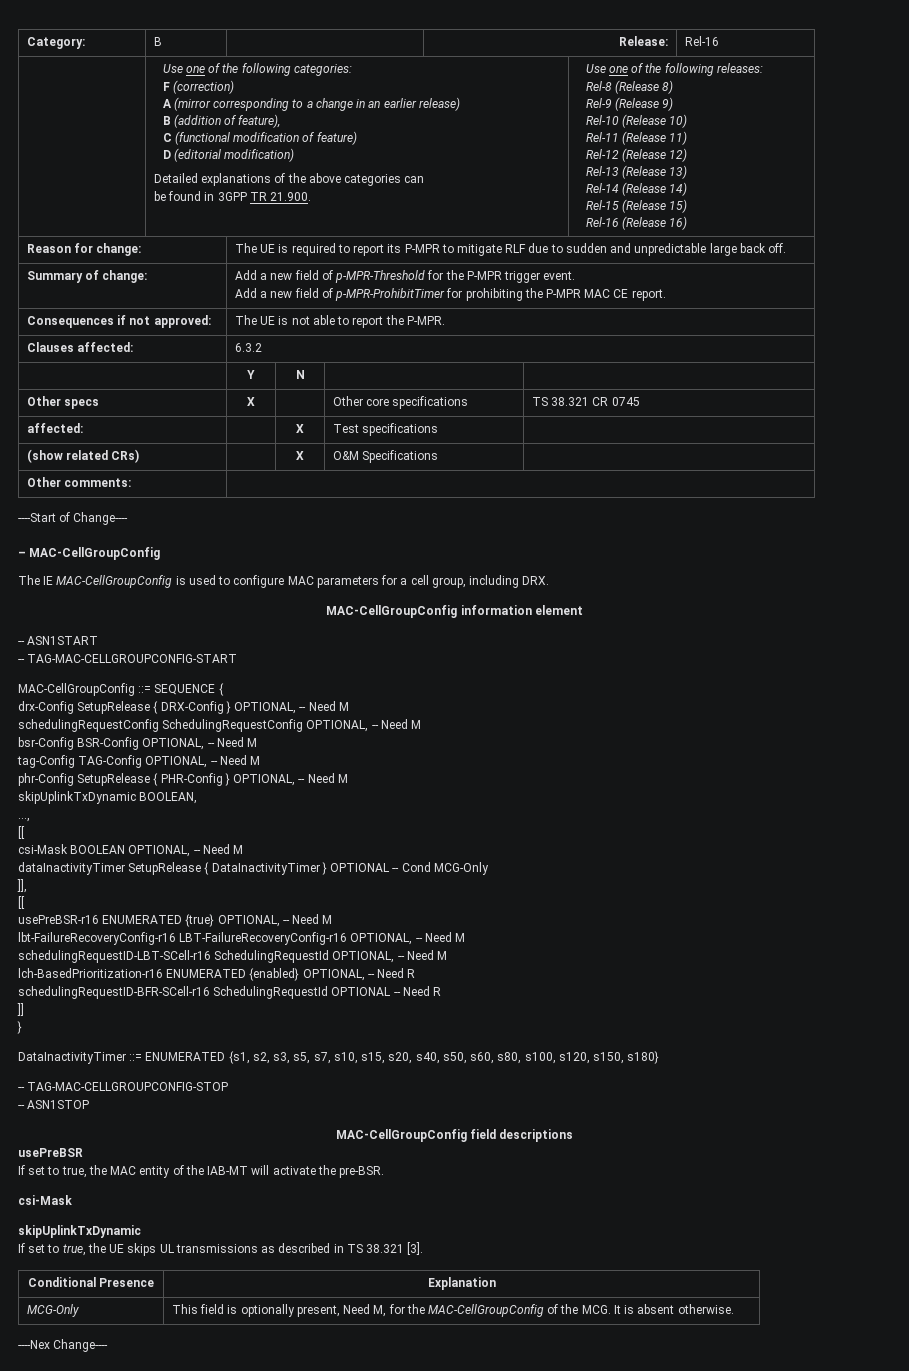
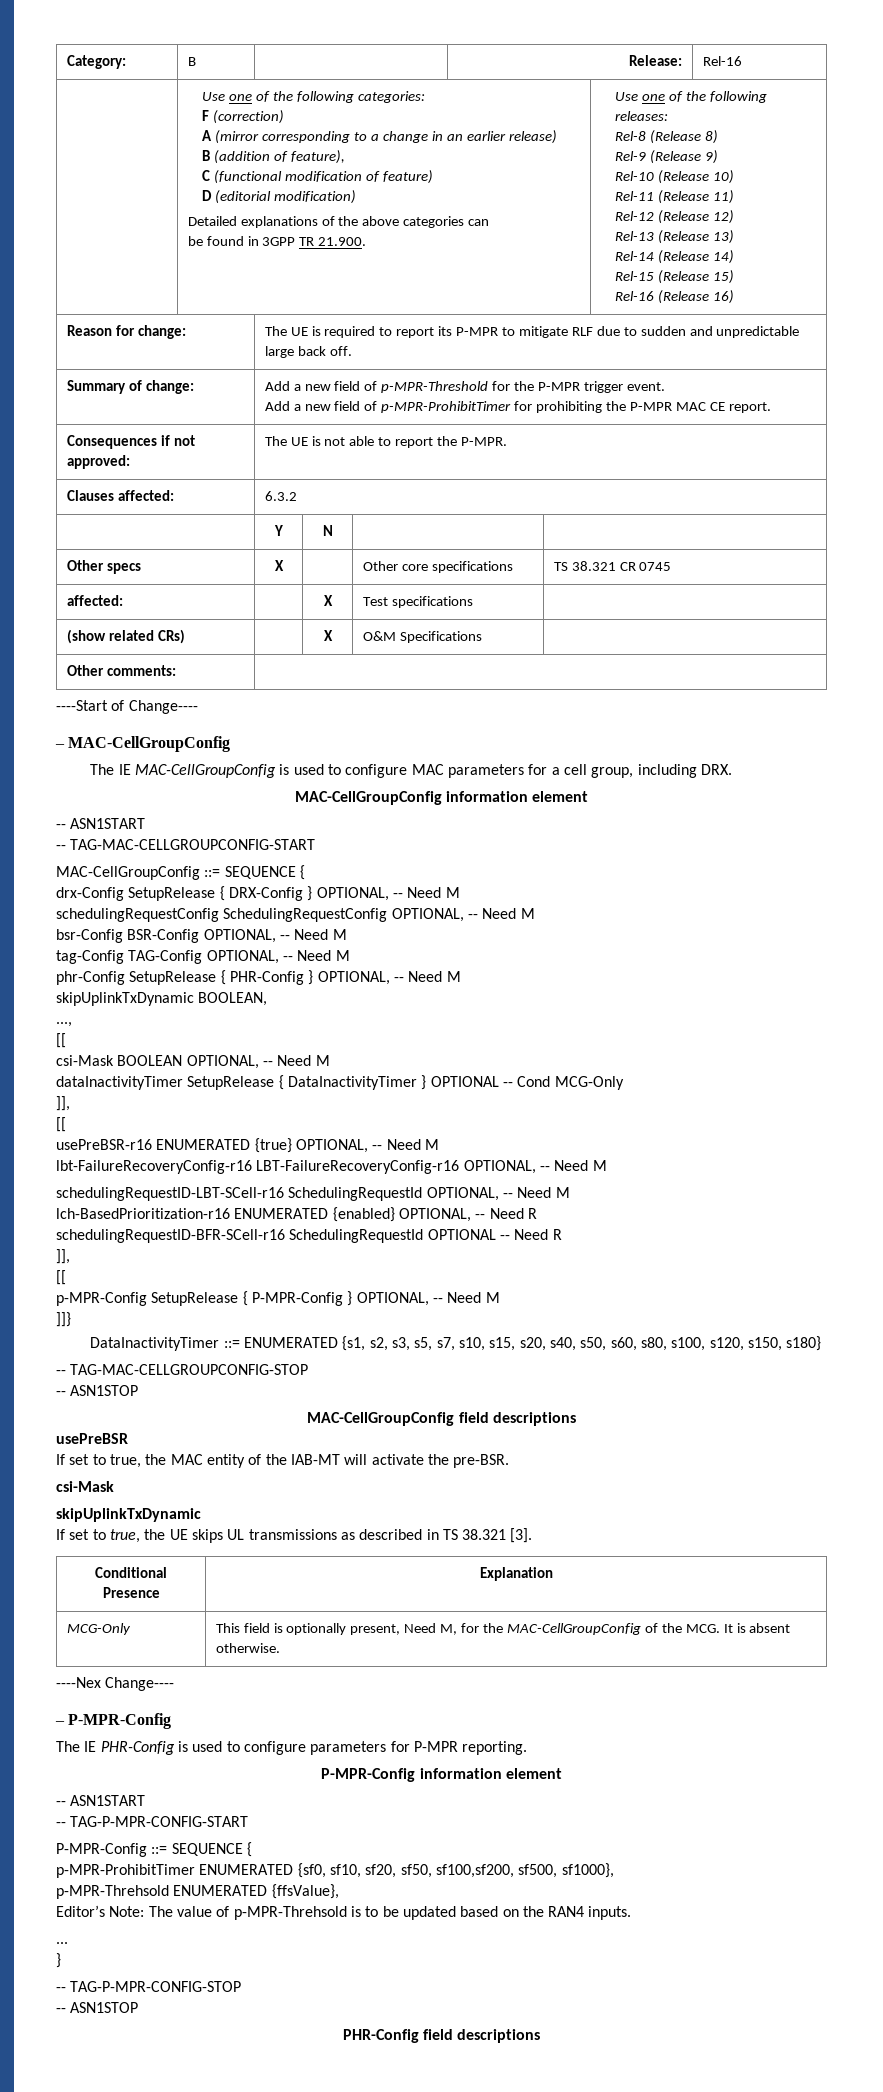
[17,1003,24,1016] [17,1021,22,1034] ]] // } -> [56,1249,70,1264] [56,1270,66,1285] [56,1291,500,1306] [56,1312,71,1327] ]], // [[ // p-MPR-Config SetupRelease { P-MPR-Config } OPTIONAL, -- Need M // ]]}
(109, 1345) none -> [55,1713,172,1729] [56,1741,528,1755] [321,1768,562,1782] [56,1795,146,1806] [56,1816,249,1827] [56,1842,252,1857] [56,1863,614,1878] [56,1884,339,1899] [56,1905,632,1920] [56,1942,68,1944] [56,1953,61,1968] [56,1981,242,1992] [56,2002,139,2013] [342,2029,541,2043] // – P-MPR-Config // The IE PHR-Config is used to configure parameters for P-MPR reporting. // P-MPR-Config information element // -- ASN1START // -- TAG-P-MPR-CONFIG-START // P-MPR-Config ::= SEQUENCE { // p-MPR-ProhibitTimer ENUMERATED {sf0, sf10, sf20, sf50, sf100,sf200, sf500, sf1000}, // p-MPR-Threhsold ENUMERATED {ffsValue}, // Editor’s Note: The value of p-MPR-Threhsold is to be updated based on the RAN4 inputs. // ... // } // -- TAG-P-MPR-CONFIG-STOP // -- ASN1STOP // PHR-Config field descriptions

